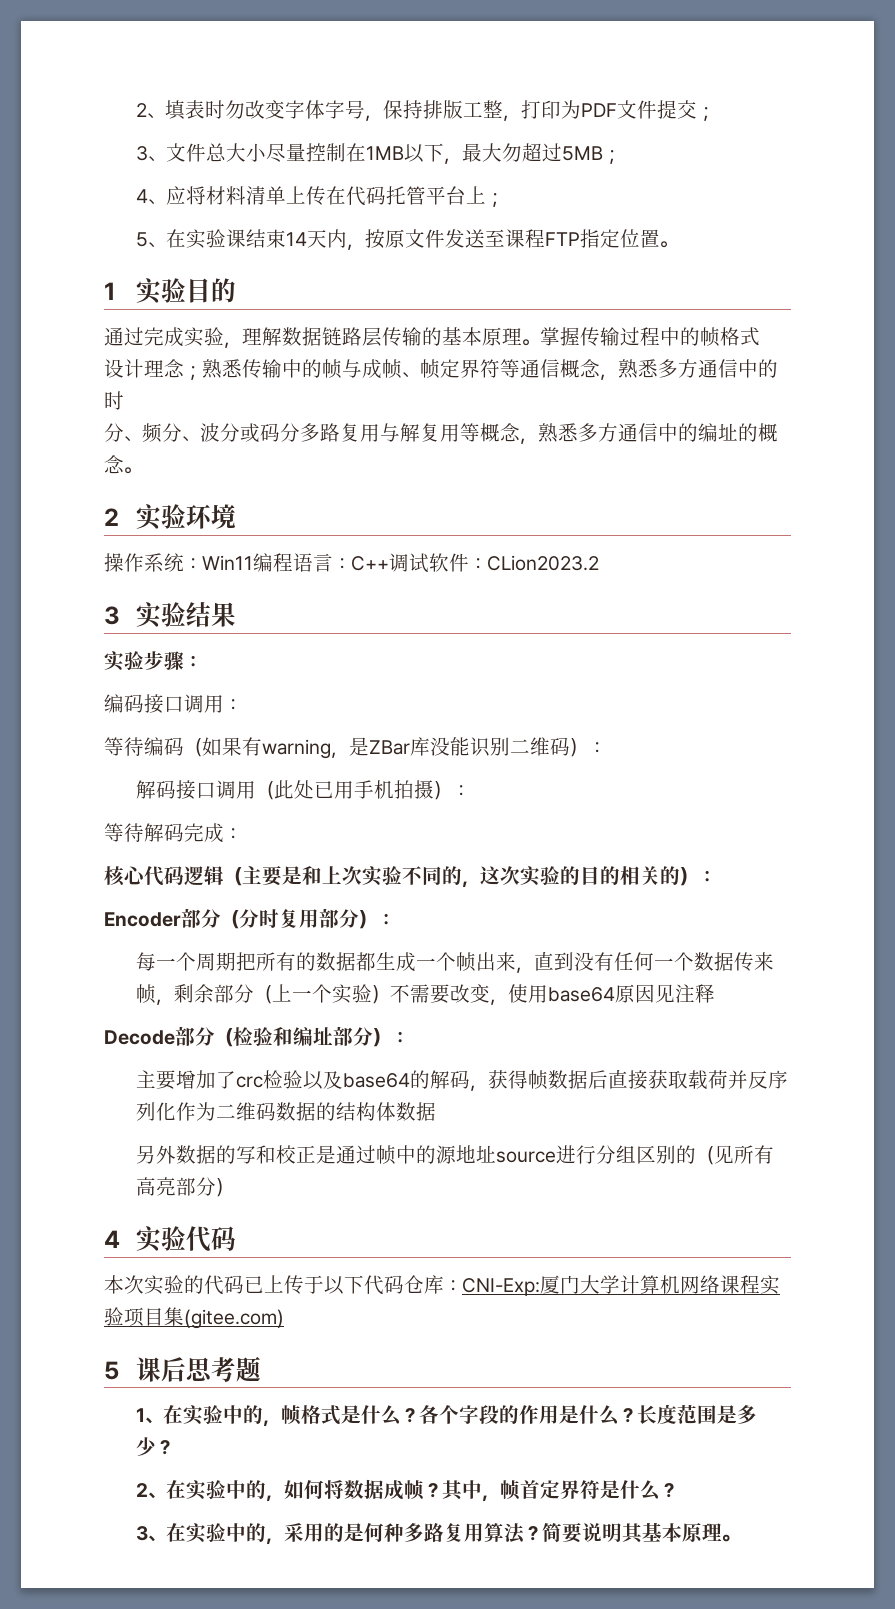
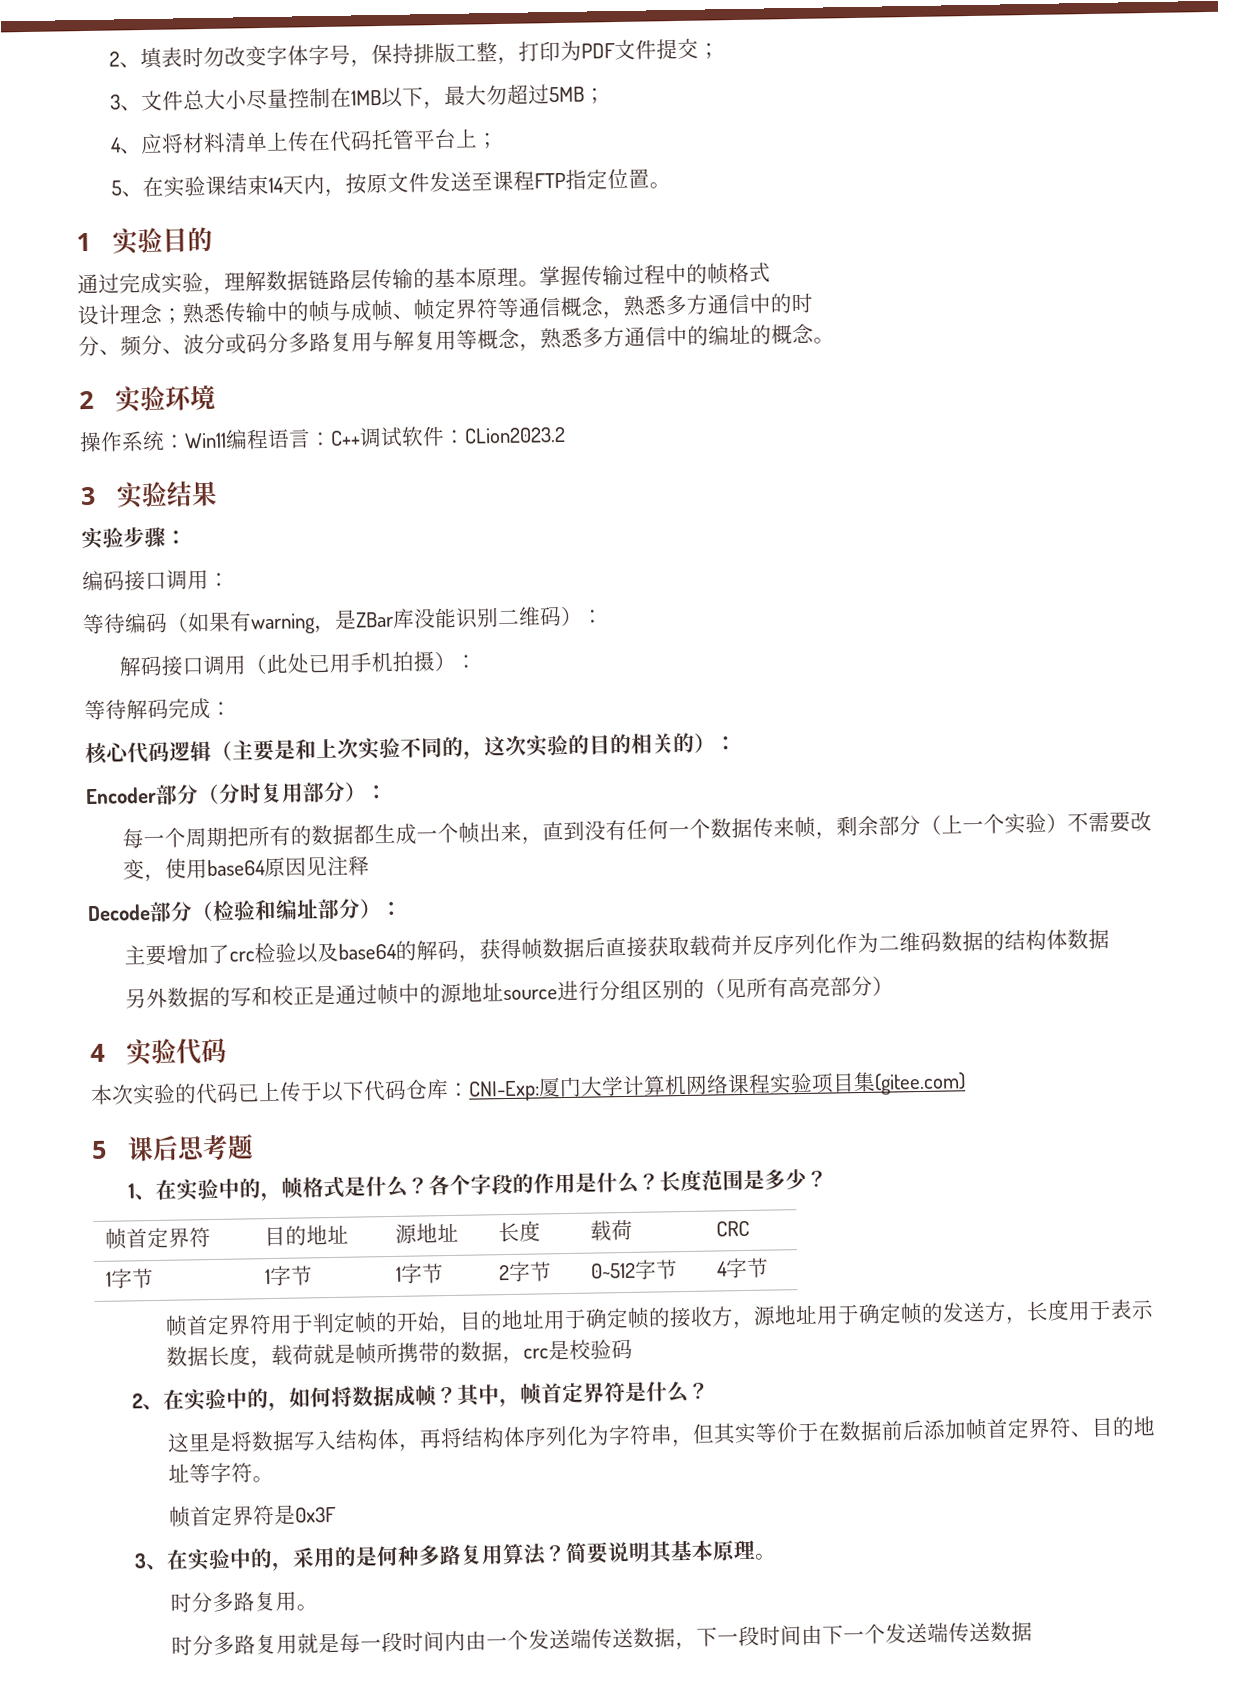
(174, 1447) none -> [105,1227,212,1250] [264,1224,350,1247] [395,1222,460,1244] [498,1220,542,1243] [590,1219,634,1242] [716,1220,751,1237] [106,1268,155,1289] [265,1265,314,1287] [396,1263,445,1284] [499,1261,553,1282] [591,1259,679,1280] [717,1257,770,1279] [165,1299,1155,1337] [166,1338,634,1369] // 帧首定界符 | 目的地址 | 源地址 | 长度 | 载荷 | CRC // 1字节 | 1字节 | 1字节 | 2字节 | 0~512字节 | 4字节 // 帧首定界符用于判定帧的开始，目的地址用于确定帧的接收方，源地址用于确定帧的发送方，长度用于表示数据长度，载荷就是帧所携带的数据，crc是校验码
(678, 1490) none -> [167,1416,1157,1453] [168,1462,275,1484] [169,1504,338,1528] // 这里是将数据写入结构体，再将结构体序列化为字符串，但其实等价于在数据前后添加帧首定界符、目的地址等字符。 // 帧首定界符是0x3F
(740, 1538) none -> [170,1590,319,1613] [171,1621,1034,1656] // 时分多路复用。 // 时分多路复用就是每一段时间内由一个发送端传送数据，下一段时间由下一个发送端传送数据

